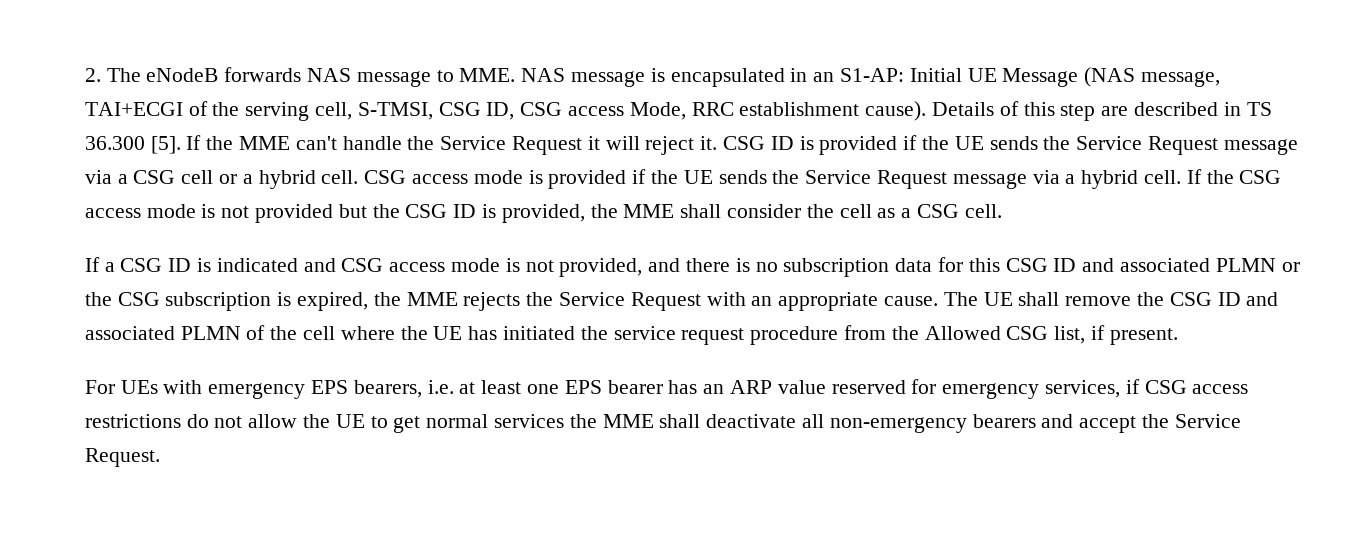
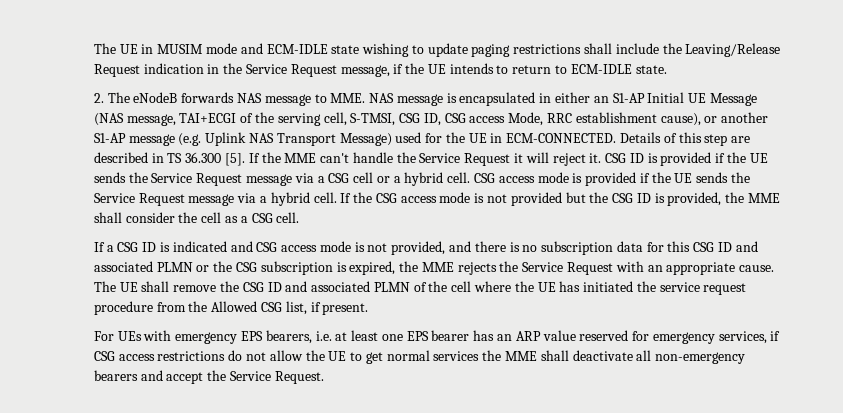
(84, 75) none -> [93,43,781,57] [93,63,667,77] The UE in MUSIM mode and ECM-IDLE state wishing to update paging restrictions shall include the Leaving/Release Request indication in the Service Request message, if the UE intends to return to ECM-IDLE state. //
[813,68,904,82] an S1-AP: -> [554,92,645,103] either an S1-AP
[865,101,927,121] cause). -> [660,112,769,126] [93,132,617,146] cause), or another S1-AP message (e.g. Uplink NAS Transport Message) used for the UE in ECM-CONNECTED.

